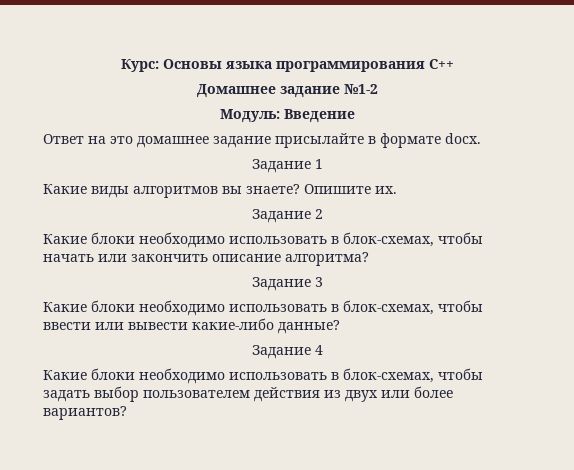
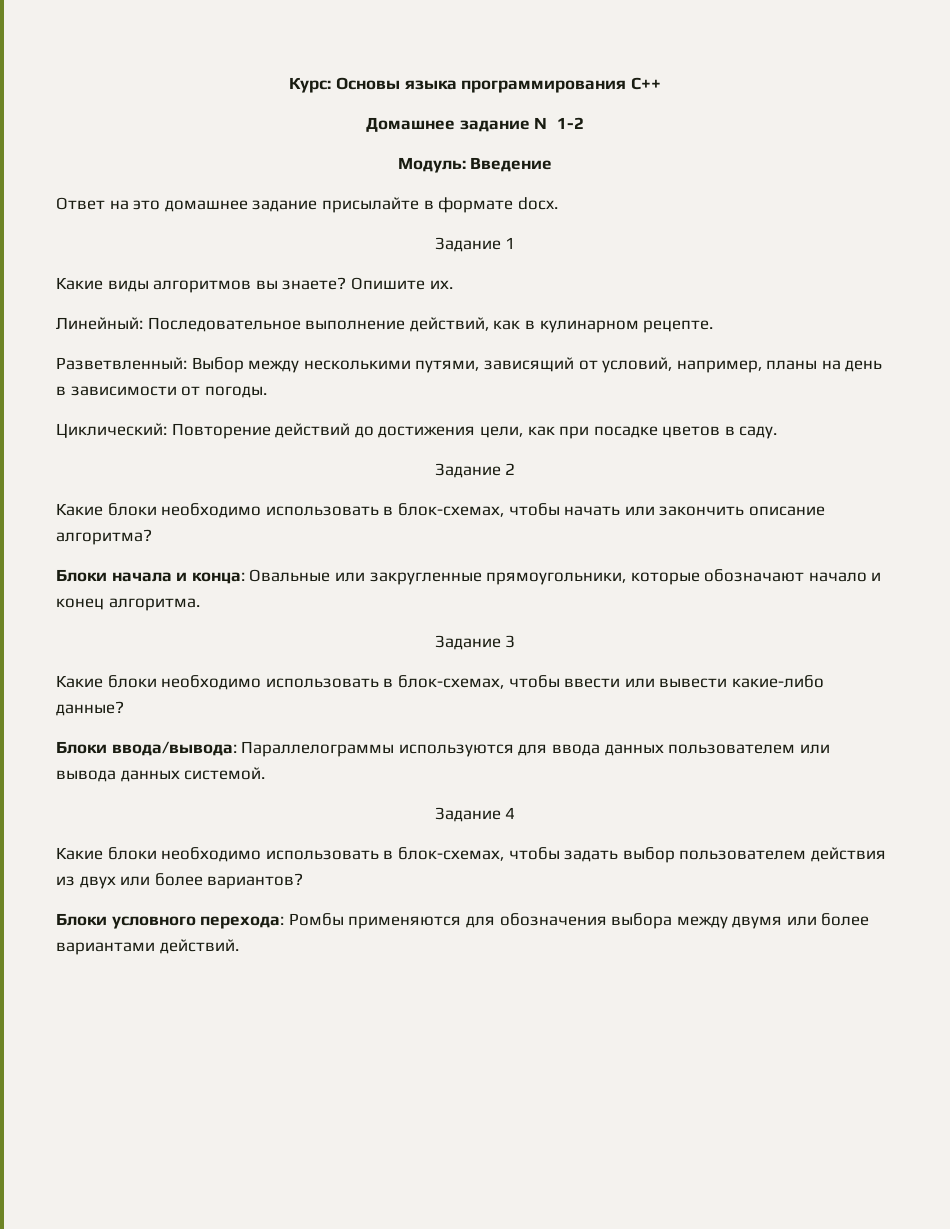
(397, 190) none -> [56,317,714,333] [56,357,883,373] [56,386,267,398] [56,423,778,439] // Линейный: Последовательное выполнение действий, как в кулинарном рецепте. // Разветвленный: Выбор между несколькими путями, зависящий от условий, например, планы на день в зависимости от погоды. // Циклический: Повторение действий до достижения цели, как при посадке цветов в саду.
(369, 259) none -> [56,569,882,585] [56,598,200,611] // Блоки начала и конца: Овальные или закругленные прямоугольники, которые обозначают начало и конец алгоритма.
(340, 327) none -> [56,741,830,757] [56,767,266,782] // Блоки ввода/вывода: Параллелограммы используются для ввода данных пользователем или вывода данных системой.
(127, 413) none -> [56,913,870,929] [56,939,239,955] // Блоки условного перехода: Ромбы применяются для обозначения выбора между двумя или более вариантами действий.

